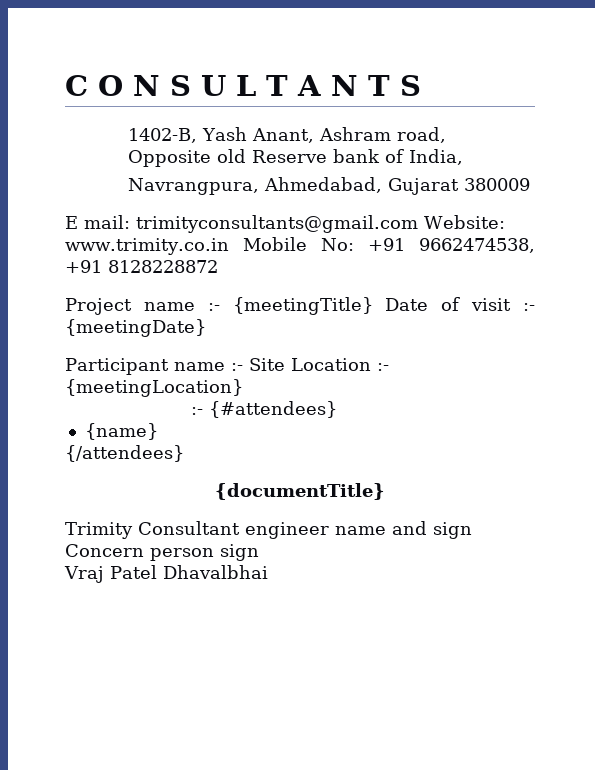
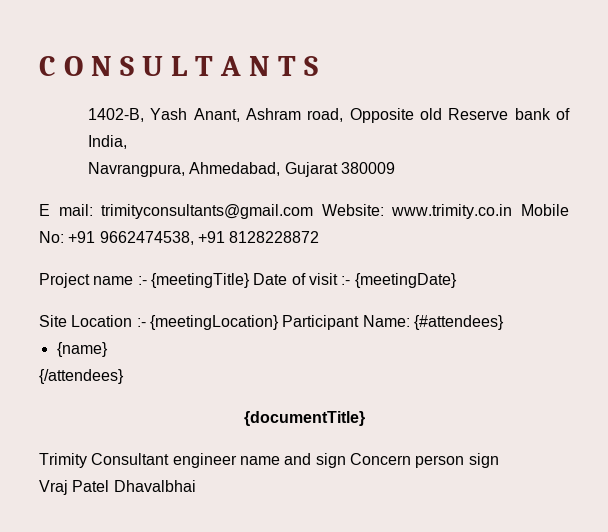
[65,358,243,375] Participant name :- -> (457, 280) none
[191,407,204,415] // :- -> [282,315,410,330] Participant Name:

